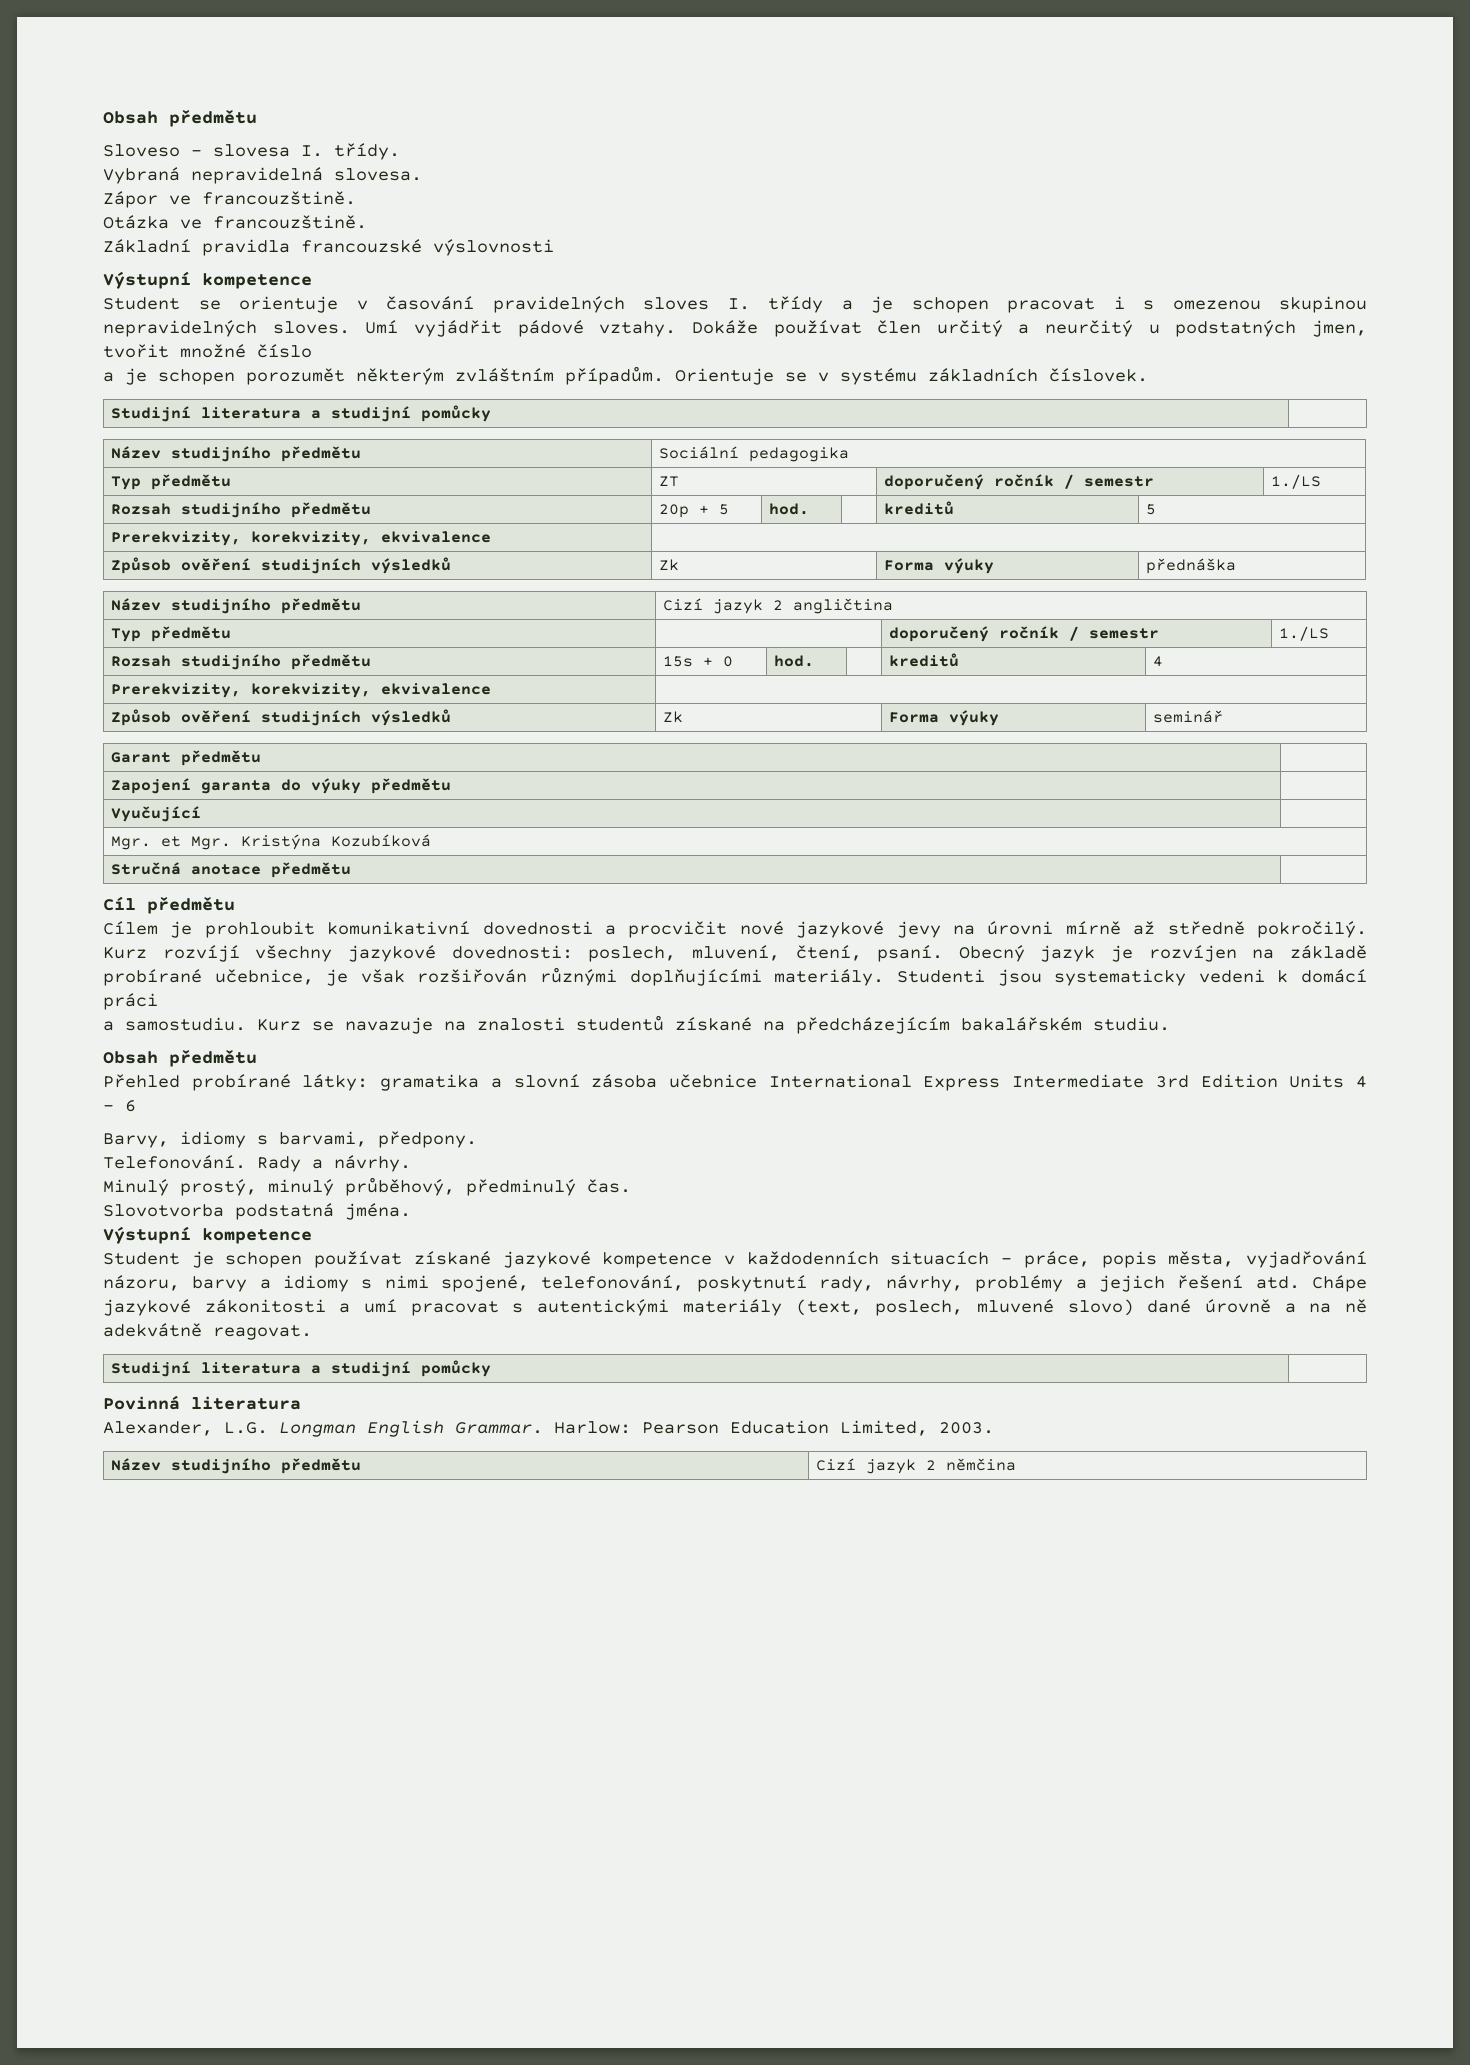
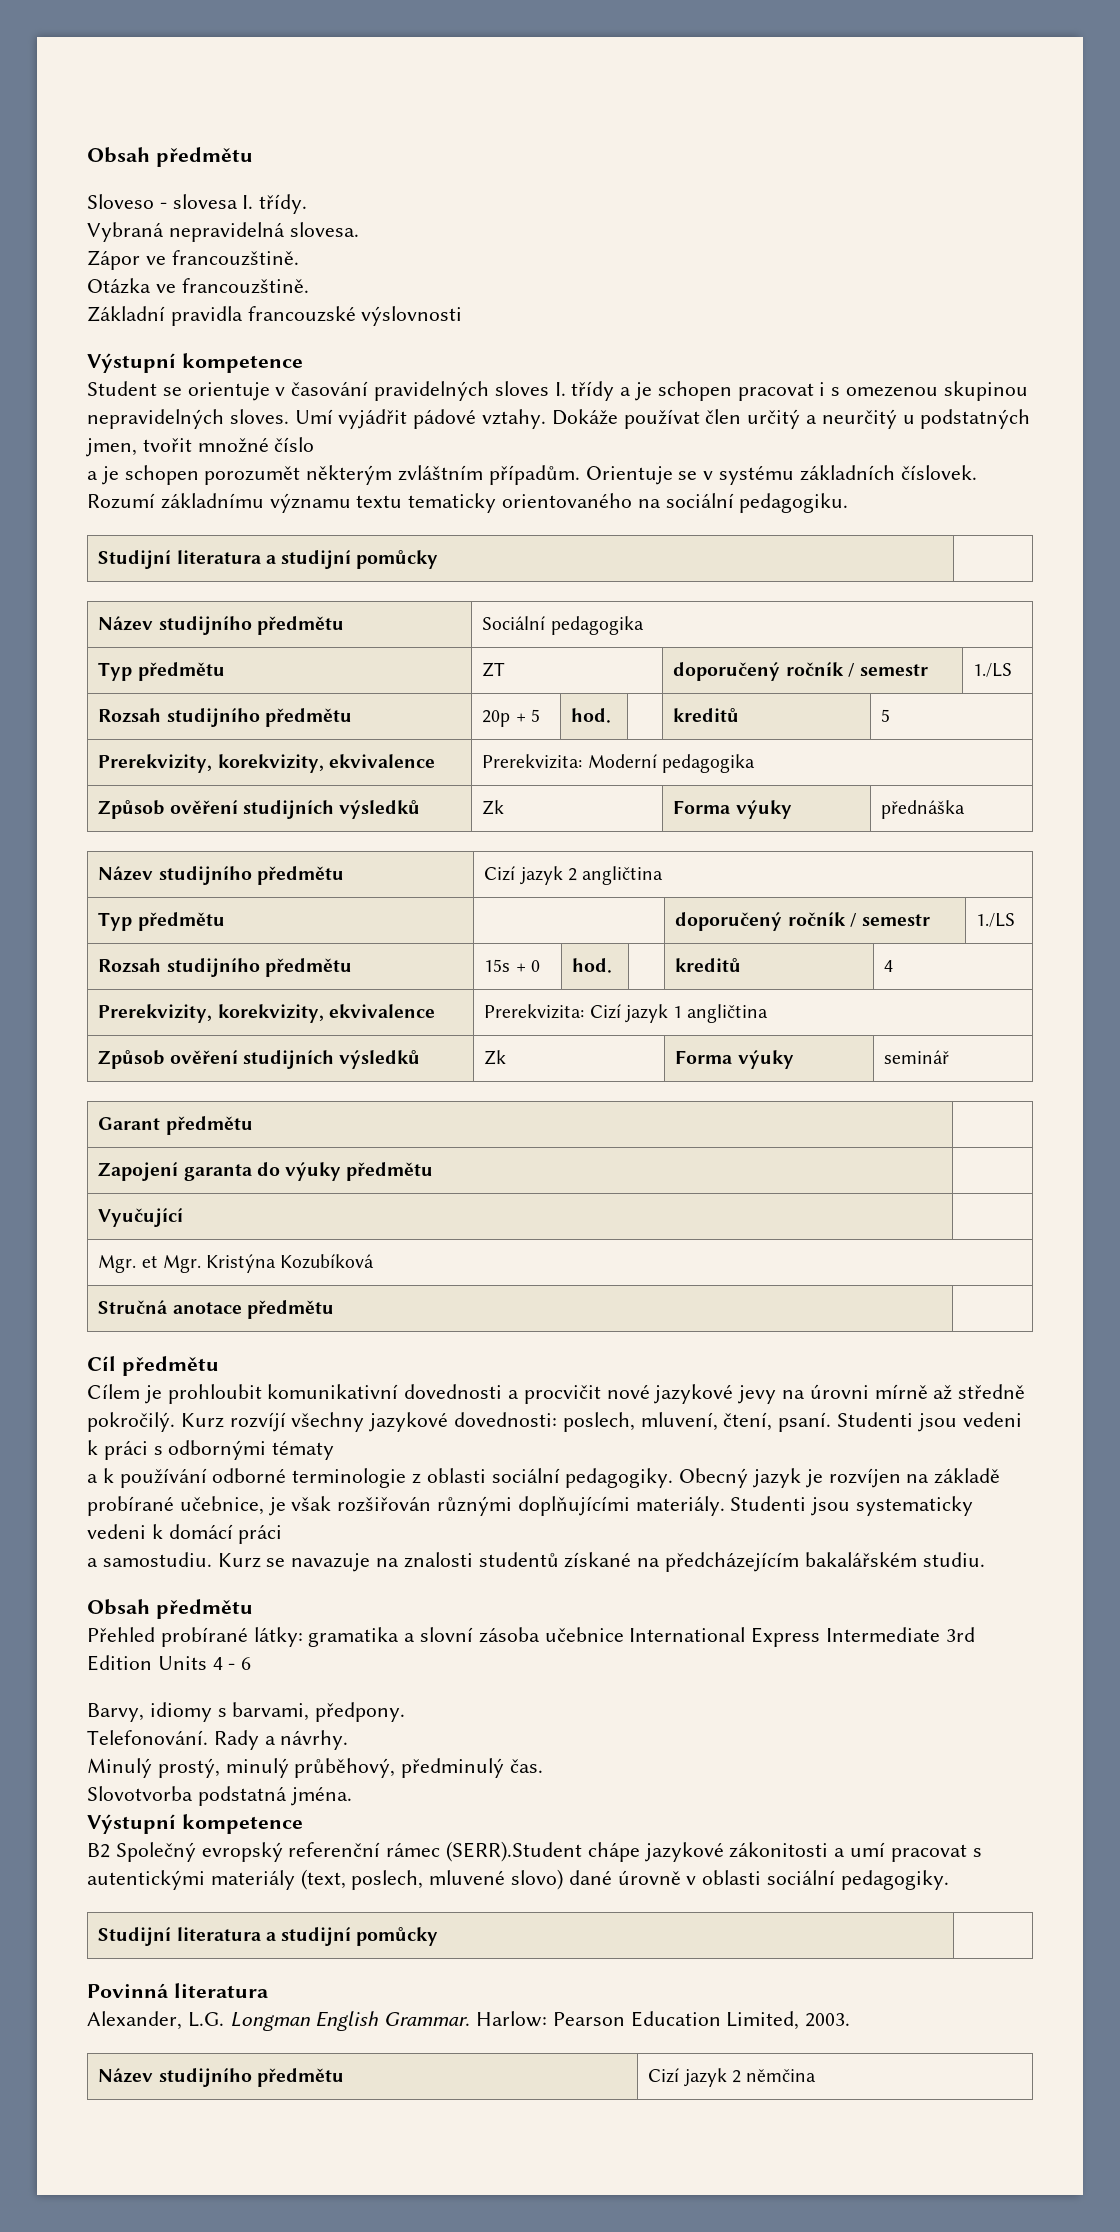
(1148, 375) none -> [87,493,849,513] Rozumí základnímu významu textu tematicky orientovaného na sociální pedagogiku.
(491, 537) none -> [482,754,755,773] Prerekvizita: Moderní pedagogika
(491, 689) none -> [484,1004,769,1023] Prerekvizita: Cizí jazyk 1 angličtina
(944, 953) none -> [837,1412,1022,1432] [87,1440,335,1460] [87,1468,674,1488] Studenti jsou vedeni k práci s odbornými tématy // a k používání odborné terminologie z oblasti sociální pedagogiky.
[103,1251,1367,1268] [103,1275,1367,1292] Student je schopen používat získané jazykové kompetence v každodenních situacích - práce, popis města, vyjadřování názoru, barvy a idiomy s nimi spojené, telefonování, poskytnutí rady, návrhy, problémy a jejich řešení atd. Chápe -> [87,1841,640,1862] B2 Společný evropský referenční rámec (SERR).Student chápe
[1284,1299,1367,1313] [103,1323,312,1340] a na ně adekvátně reagovat. -> [686,1870,949,1890] v oblasti sociální pedagogiky.

